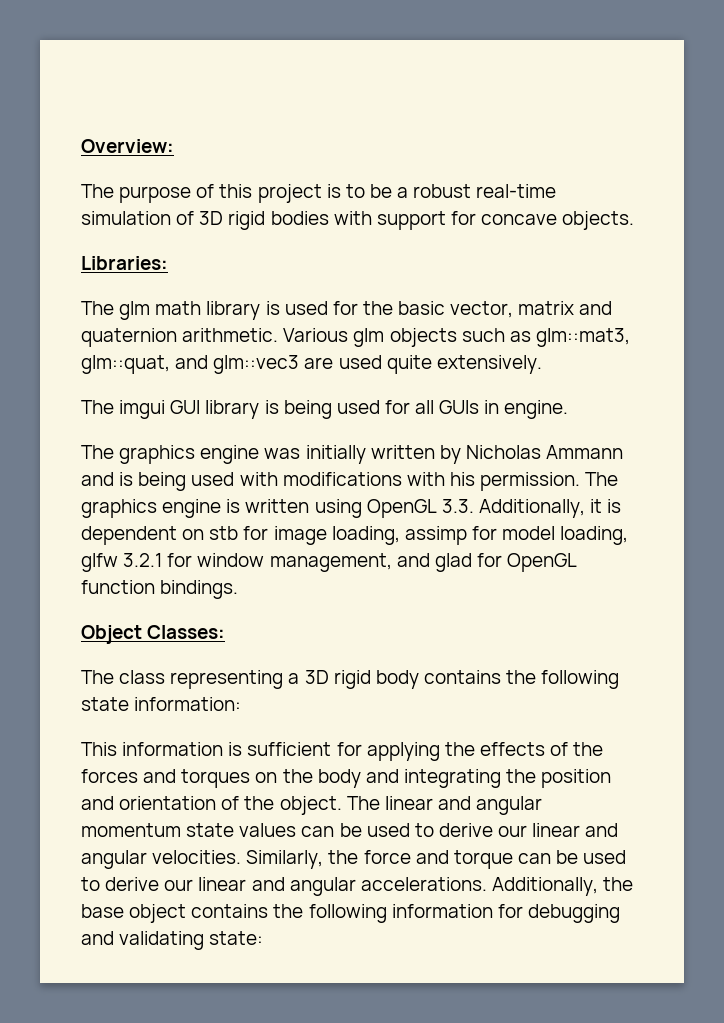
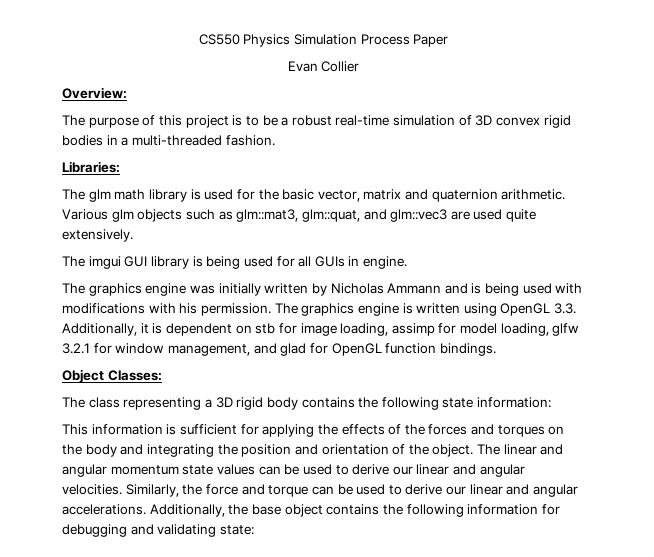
(81, 146) none -> [198,34,449,47] [287,61,360,72] CS550 Physics Simulation Process Paper // Evan Collier //
(224, 218) none -> [496,117,541,126] convex
[333,211,635,230] with support for concave objects. -> [106,135,275,146] in a multi-threaded fashion.

